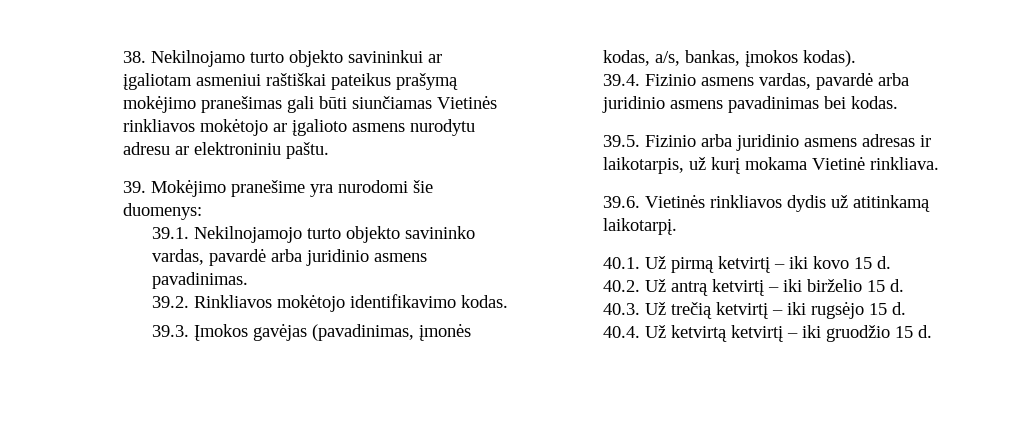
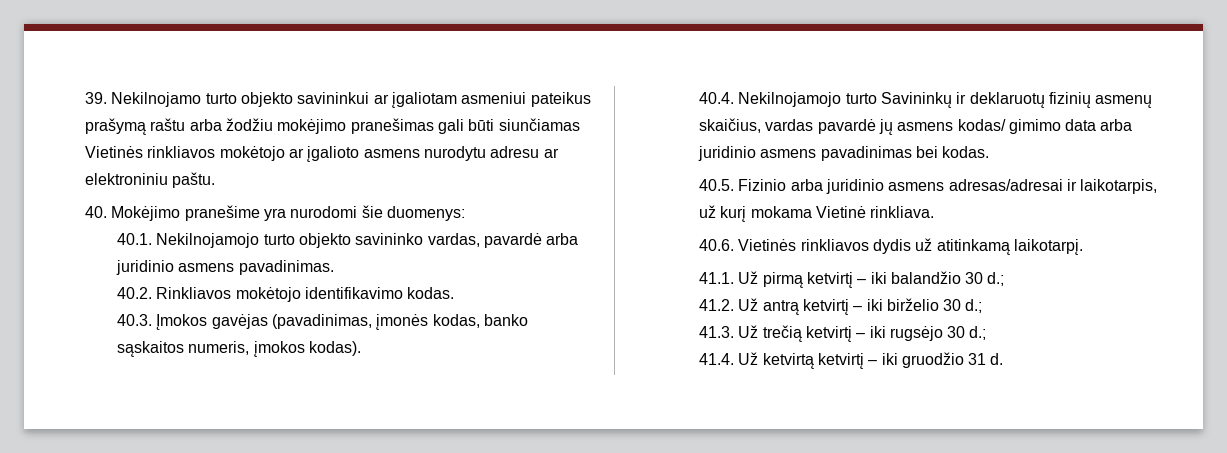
[122,51,146,63] 38. -> [84,92,107,104] 39.
[265,73,326,86] raštiškai -> (527, 98) none
(458, 81) none -> [150,118,273,131] raštu arba žodžiu
[122,181,146,193] 39. -> [84,206,107,218] 40.
[151,227,189,239] 39.1. -> [116,233,152,245] 40.1.
[151,296,189,308] 39.2. -> [116,287,152,299] 40.2.
[151,325,189,337] 39.3. -> [116,314,152,326] 40.3.
[654,50,740,66] a/s, bankas, -> [483,314,528,326] [116,341,250,357] banko sąskaitos numeris,
[602,72,873,90] 39.4. Fizinio asmens vardas, pavardė -> [698,92,1153,108] [698,118,1097,135] 40.4. Nekilnojamojo turto Savininkų ir deklaruotų fizinių asmenų skaičius, vardas pavardė jų asmens kodas/ gimimo data
[602,135,640,147] 39.5. -> [698,179,734,191] 40.5.
[861,134,915,147] adresas -> [948,179,1063,191] adresas/adresai
[602,196,640,208] 39.6. -> [698,239,734,251] 40.6.
[602,257,640,269] 40.1. -> [698,272,734,284] 41.1.
[812,256,891,269] [602,280,640,292] kovo 15 d. // 40.2. -> [890,271,1005,286] [698,299,734,311] balandžio 30 d.; // 41.2.
[866,279,904,292] [602,303,640,315] 15 d. // 40.3. -> [943,299,983,313] [698,326,734,338] 30 d.; // 41.3.
[868,302,906,315] [602,326,640,338] 15 d. // 40.4. -> [947,326,987,340] [698,353,734,365] 30 d.; // 41.4.
[894,326,913,338] 15 -> [968,353,987,365] 31

